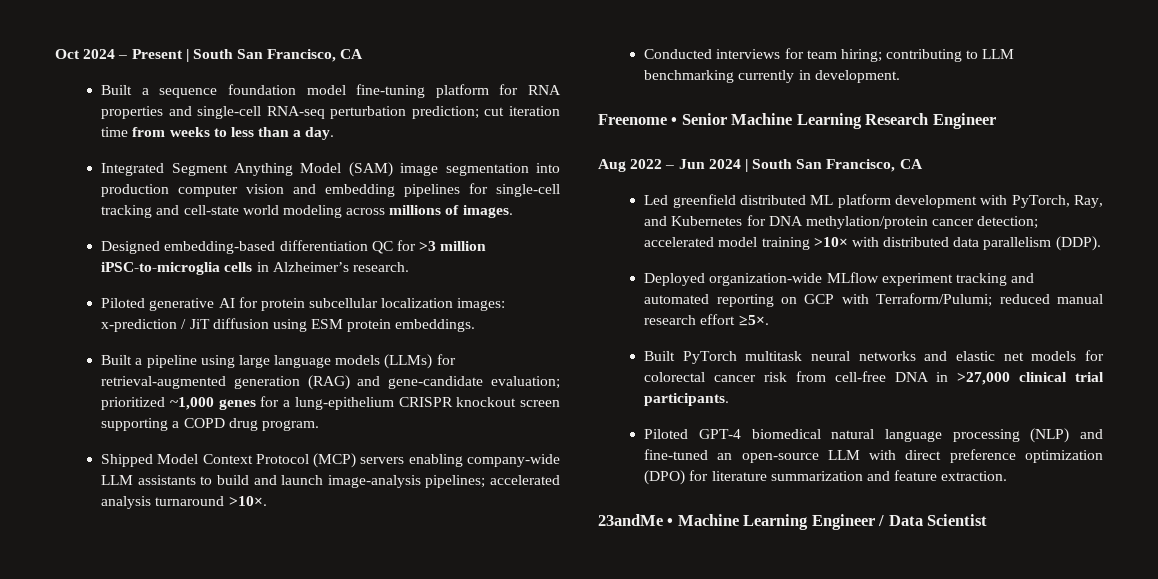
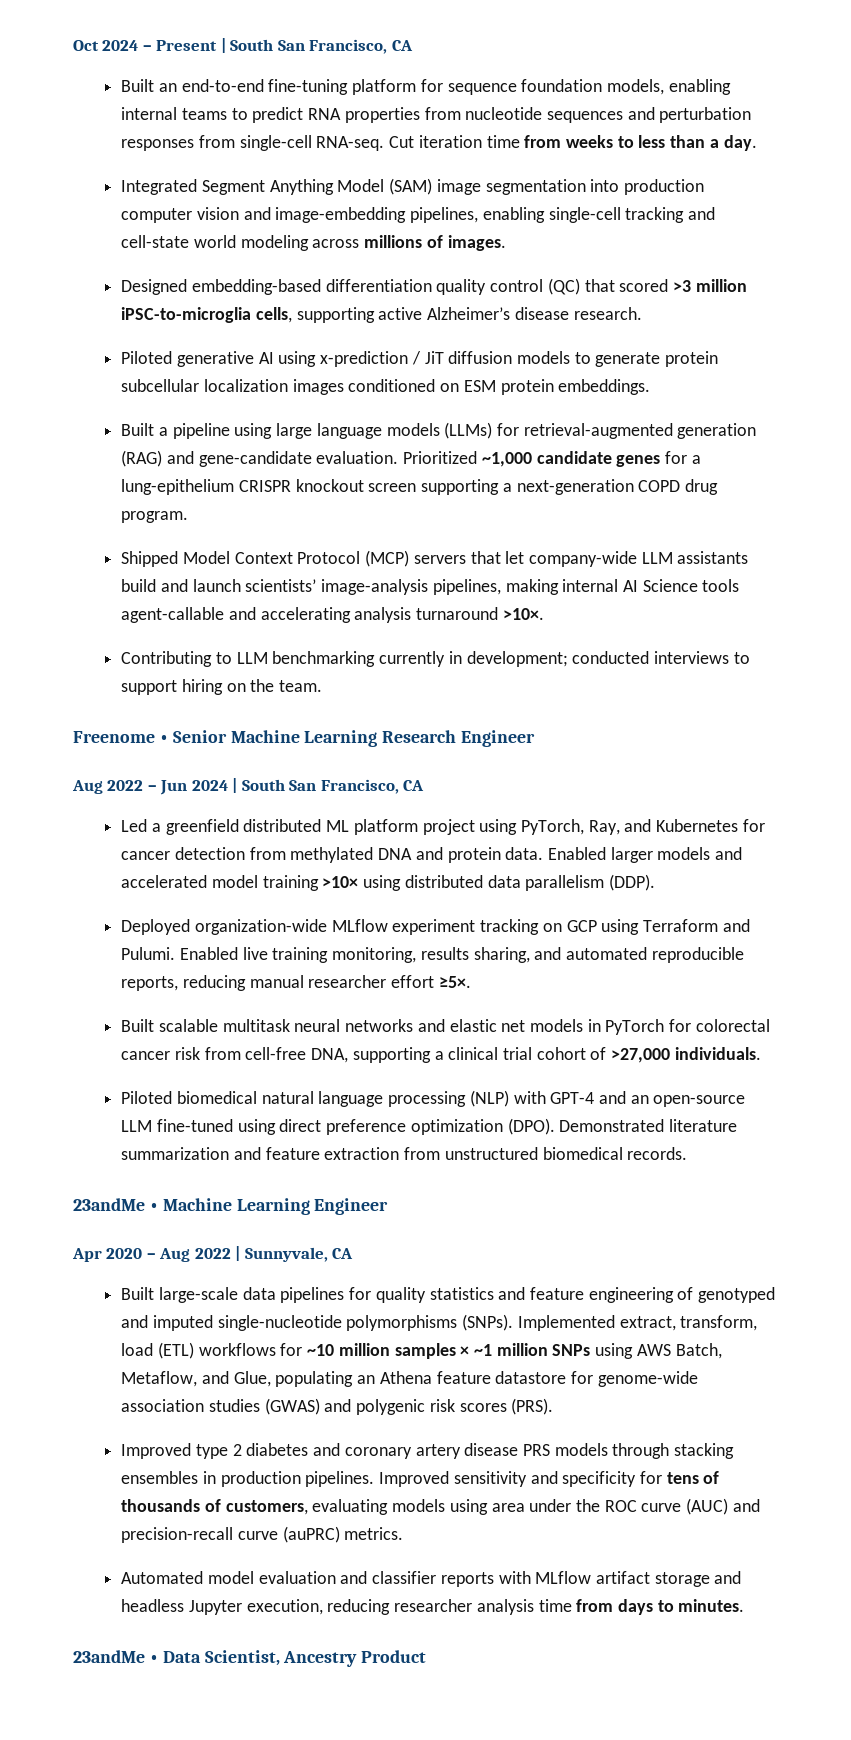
[141,84,561,98] [101,106,505,119] a sequence foundation model fine-tuning platform for RNA properties and single-cell RNA-seq perturbation prediction; cut -> [158,79,731,95] [121,107,752,123] [121,135,415,151] an end-to-end fine-tuning platform for sequence foundation models, enabling internal teams to predict RNA properties from nucleotide sequences and perturbation responses from single-cell RNA-seq. Cut
[325,183,489,197] embedding pipelines for -> [275,207,545,223] image-embedding pipelines, enabling
[371,240,487,254] [101,262,409,275] [101,297,506,311] [101,318,307,332] QC for >3 million iPSC-to-microglia cells in Alzheimer’s research. // Piloted generative AI for protein subcellular localization images: x-prediction / JiT diffusion using -> [436,278,747,295] [121,307,642,323] [121,351,719,367] [121,379,460,395] quality control (QC) that scored >3 million iPSC-to-microglia cells, supporting active Alzheimer’s disease research. // Piloted generative AI using x-prediction / JiT diffusion models to generate protein subcellular localization images conditioned on
[490,376,560,389] [101,397,214,410] evaluation; prioritized ~1,000 -> [316,451,612,467] evaluation. Prioritized ~1,000 candidate
(180, 424) none -> [516,479,634,495] next-generation
[408,454,463,467] enabling -> [470,551,525,564] that let
[200,476,213,485] to -> (749, 557) none
[327,475,560,488] [101,496,267,509] [644,48,963,62] image-analysis pipelines; accelerated analysis turnaround >10×. // Conducted interviews for team hiring; contributing -> [245,579,740,595] [121,607,544,623] [121,651,213,667] scientists’ image-analysis pipelines, making internal AI Science tools agent-callable and accelerating analysis turnaround >10×. // Contributing
[814,70,900,83] development. -> [466,651,750,667] [121,679,323,695] development; conducted interviews to support hiring on the team.
(669, 200) none -> [151,823,161,832] a
[894,195,1008,208] development with -> [422,819,518,835] project using
[768,216,1039,229] DNA methylation/protein cancer detection; -> [121,847,743,863] cancer detection from methylated DNA and protein data. Enabled larger models and
[851,237,879,247] with -> [363,875,402,891] using
[1011,273,1035,283] [644,293,1103,307] [644,315,697,325] and automated reporting on GCP with Terraform/Pulumi; reduced manual research -> [542,919,750,935] [121,947,744,963] [121,975,387,991] on GCP using Terraform and Pulumi. Enabled live training monitoring, results sharing, and automated reproducible reports, reducing manual researcher
[682,351,737,364] PyTorch -> [158,1019,218,1032] scalable
(1077, 356) none -> [587,1019,665,1035] in PyTorch
[894,372,1104,385] [644,393,730,406] [644,429,741,439] DNA in >27,000 clinical trial participants. // Piloted GPT-4 -> [311,1047,761,1063] [121,1091,173,1104] DNA, supporting a clinical trial cohort of >27,000 individuals. // Piloted
[1080,429,1103,439] [644,449,709,460] and fine-tuned -> [513,1091,626,1104] with GPT-4 and
[869,450,897,460] with -> [156,1119,276,1135] fine-tuned using
[644,470,709,485] (DPO) for -> [507,1118,665,1135] (DPO). Demonstrated
[941,471,1008,481] extraction. -> [324,1147,688,1160] extraction from unstructured biomedical records.
[878,514,988,526] / Data Scientist -> [72,1246,354,1262] [121,1287,776,1303] [121,1314,758,1331] [121,1342,722,1359] [121,1371,698,1387] [121,1398,554,1415] [121,1443,735,1459] [121,1471,720,1487] [121,1498,760,1515] [121,1526,404,1543] [121,1571,742,1587] [121,1599,745,1615] [73,1650,427,1667] // Apr 2020 – Aug 2022 | Sunnyvale, CA // Built large-scale data pipelines for quality statistics and feature engineering of genotyped and imputed single-nucleotide polymorphisms (SNPs). Implemented extract, transform, load (ETL) workflows for ~10 million samples × ~1 million SNPs using AWS Batch, Metaflow, and Glue, populating an Athena feature datastore for genome-wide association studies (GWAS) and polygenic risk scores (PRS). // Improved type 2 diabetes and coronary artery disease PRS models through stacking ensembles in production pipelines. Improved sensitivity and specificity for tens of thousands of customers, evaluating models using area under the ROC curve (AUC) and precision-recall curve (auPRC) metrics. // Automated model evaluation and classifier reports with MLflow artifact storage and headless Jupyter execution, reducing researcher analysis time from days to minutes. // 23andMe • Data Scientist, Ancestry Product

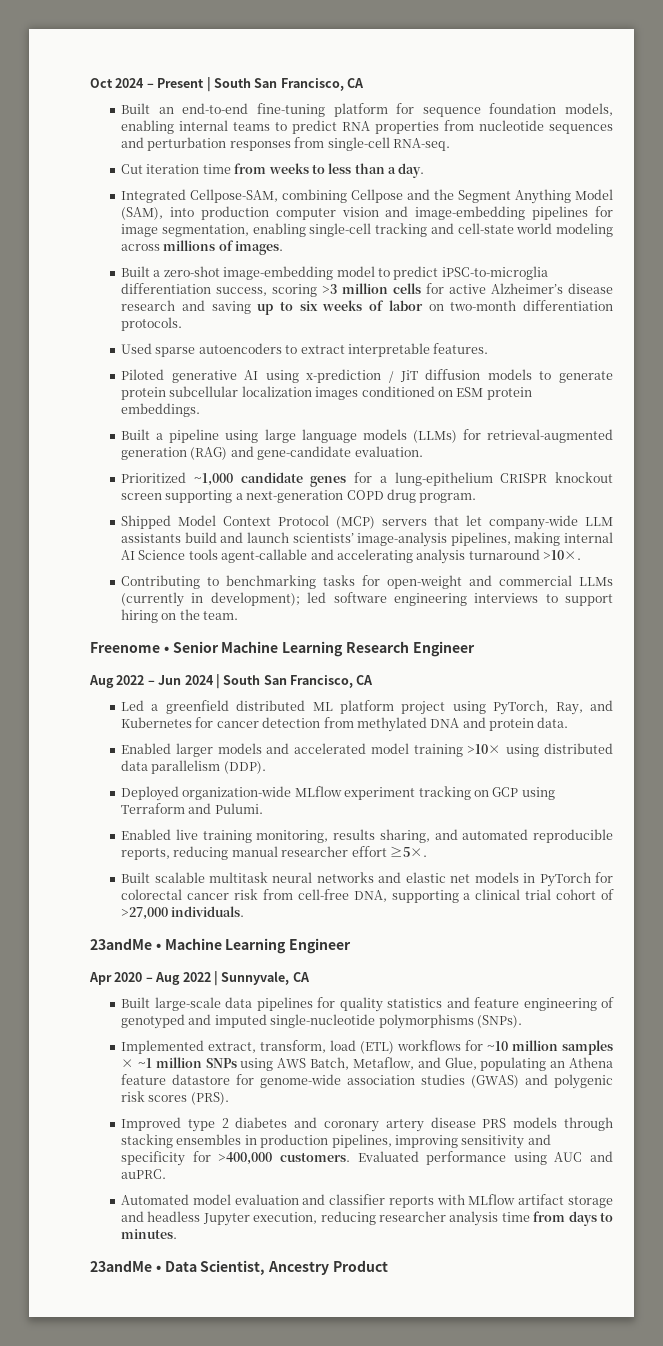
(385, 143) none -> (450, 144) //
[201,178,586,195] Segment Anything Model (SAM) image segmentation -> [190,189,613,204] [121,207,164,220] Cellpose-SAM, combining Cellpose and the Segment Anything Model (SAM),
[410,207,479,223] pipelines, -> [532,206,613,220] [121,224,249,237] pipelines for image segmentation,
[121,278,747,295] [121,307,642,323] Designed embedding-based differentiation quality control (QC) that scored >3 million iPSC-to-microglia cells, supporting active Alzheimer’s disease research. -> [121,266,548,280] [121,283,613,297] [121,300,613,315] [121,317,183,331] [121,343,489,357] Built a zero-shot image-embedding model to predict iPSC-to-microglia differentiation success, scoring >3 million cells for active Alzheimer’s disease research and saving up to six weeks of labor on two-month differentiation protocols. // Used sparse autoencoders to extract interpretable features.
(399, 457) none -> (423, 451) //
[236,651,650,667] LLM benchmarking currently in development; conducted -> [226,575,613,589] [121,592,467,607] benchmarking tasks for open-weight and commercial LLMs (currently in development); led software engineering
(544, 853) none -> (569, 722) //
(176, 953) none -> (263, 808) //
[121,1090,746,1107] [121,1118,737,1135] [121,1147,688,1160] // Piloted biomedical natural language processing (NLP) with GPT-4 and an open-source LLM fine-tuned using direct preference optimization (DPO). Demonstrated literature summarization and feature extraction from unstructured biomedical records. -> (245, 911) none
(514, 1322) none -> (522, 1021) //
[305,1471,450,1487] pipelines. Improved -> [331,1134,458,1148] pipelines, improving
[666,1471,720,1484] [121,1498,760,1515] [121,1526,404,1543] tens of thousands of customers, evaluating models using area under the ROC curve (AUC) and precision-recall curve (auPRC) metrics. -> [218,1151,613,1165] [121,1169,167,1179] >400,000 customers. Evaluated performance using AUC and auPRC.

